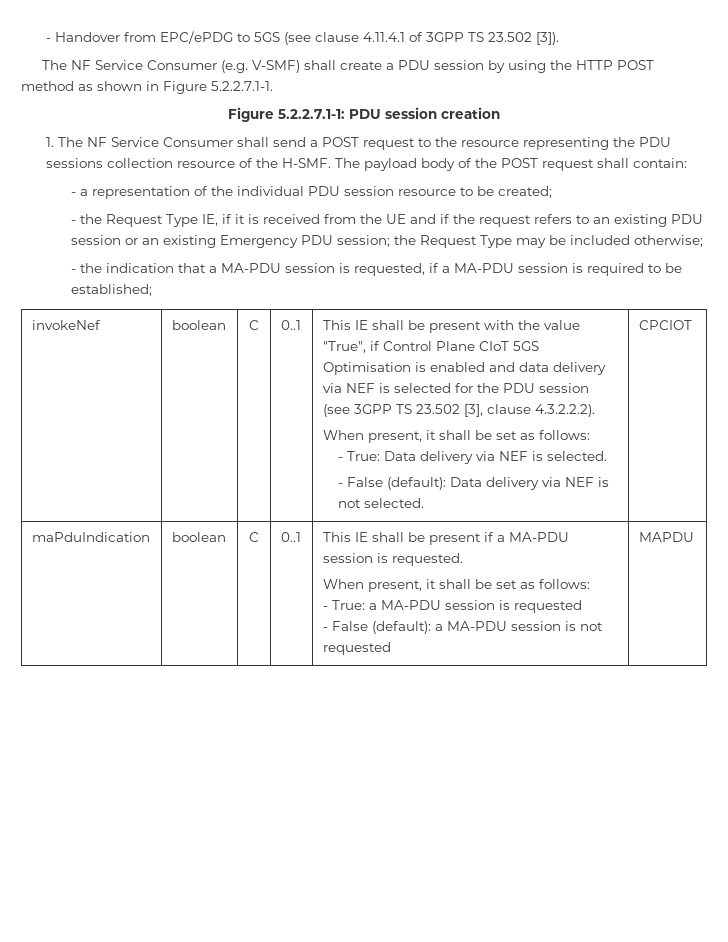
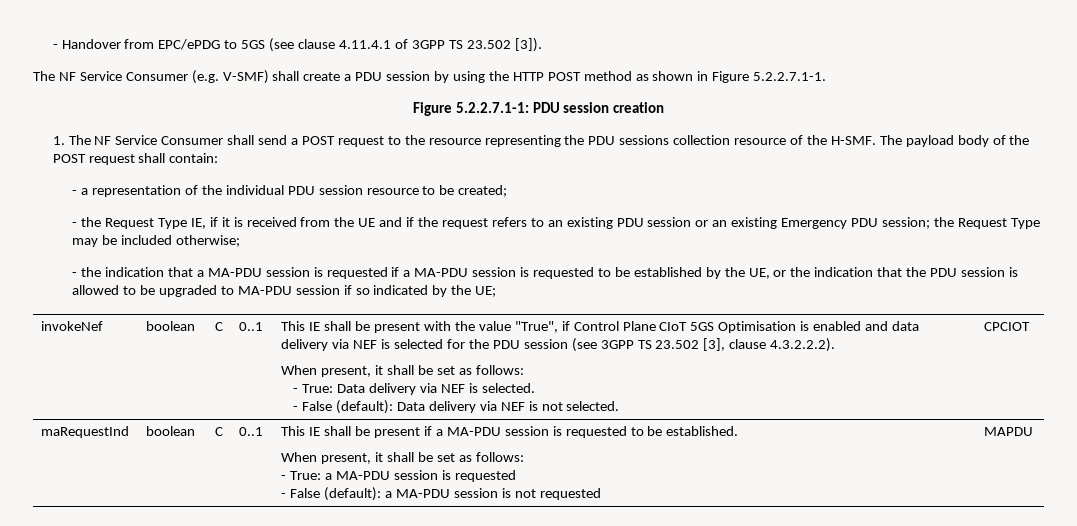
[354,263,683,276] [71,284,153,296] requested, if a MA-PDU session is required to be established; -> [326,267,1018,279] [72,285,497,297] requested if a MA-PDU session is requested to be established by the UE, or the indication that the PDU session is allowed to be upgraded to MA-PDU session if so indicated by the UE;
[31,532,150,542] maPduIndication -> [41,426,130,438] maRequestInd
[391,553,463,566] requested. -> [565,426,739,438] requested to be established.

